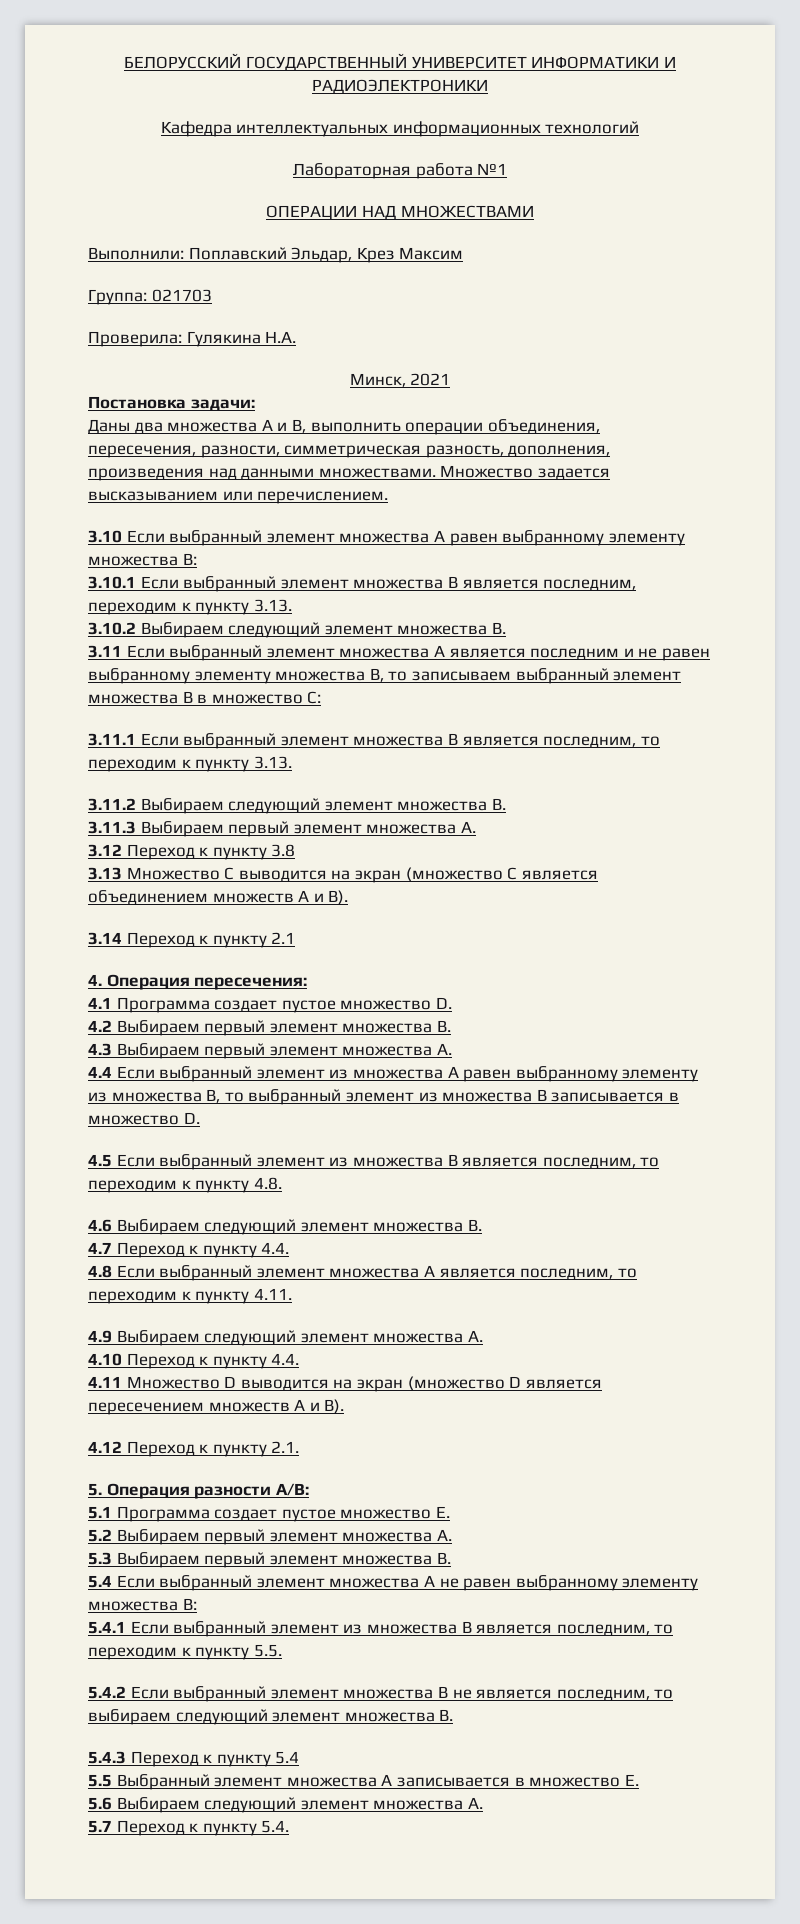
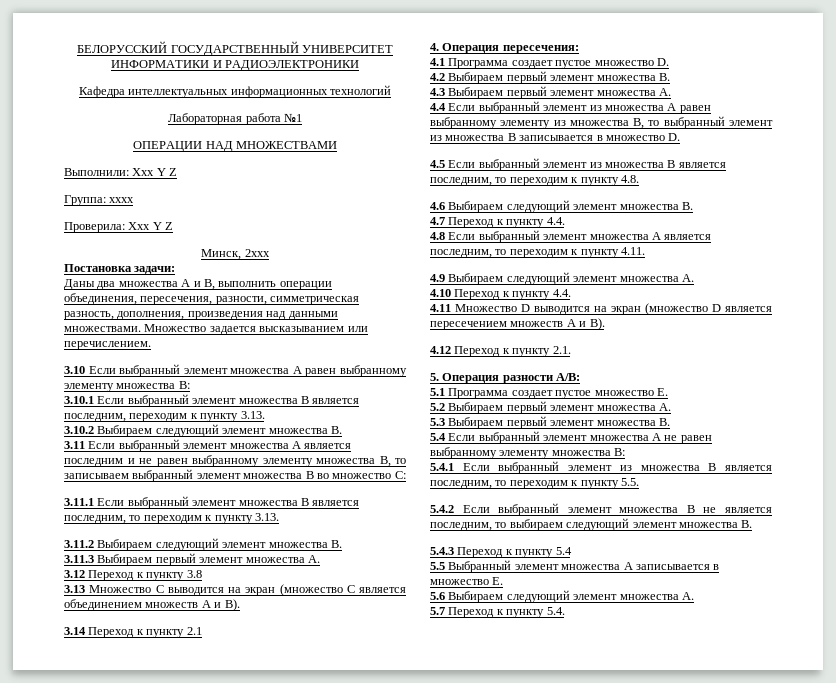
[188,247,464,263] Поплавский Эльдар, Крез Максим -> [132,168,178,176] Xxx Y Z
[151,289,212,302] 021703 -> [109,197,135,203] xxxx
[186,331,297,347] Гулякина Н.А. -> [128,222,174,230] Xxx Y Z
[410,373,451,386] 2021 -> [244,249,270,257] 2xxx
[197,694,208,703] в -> [316,473,329,479] во

